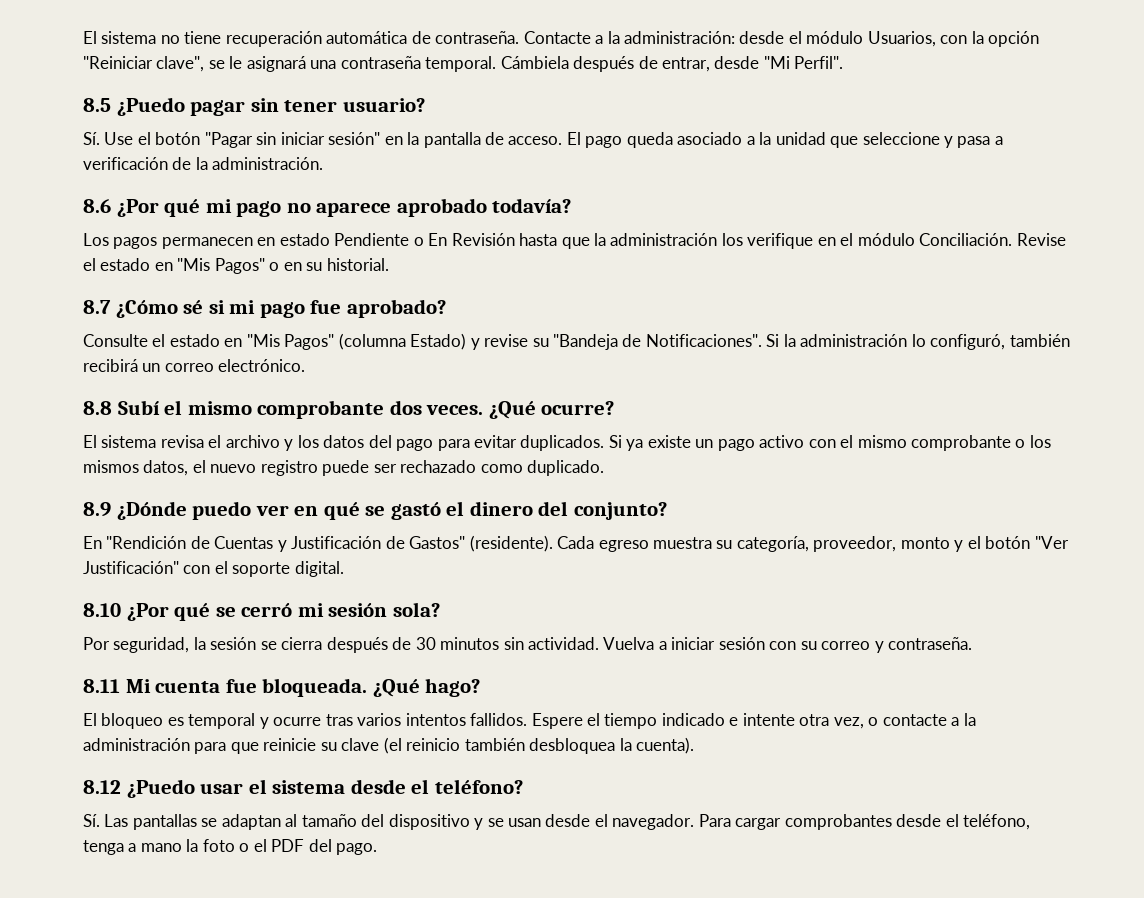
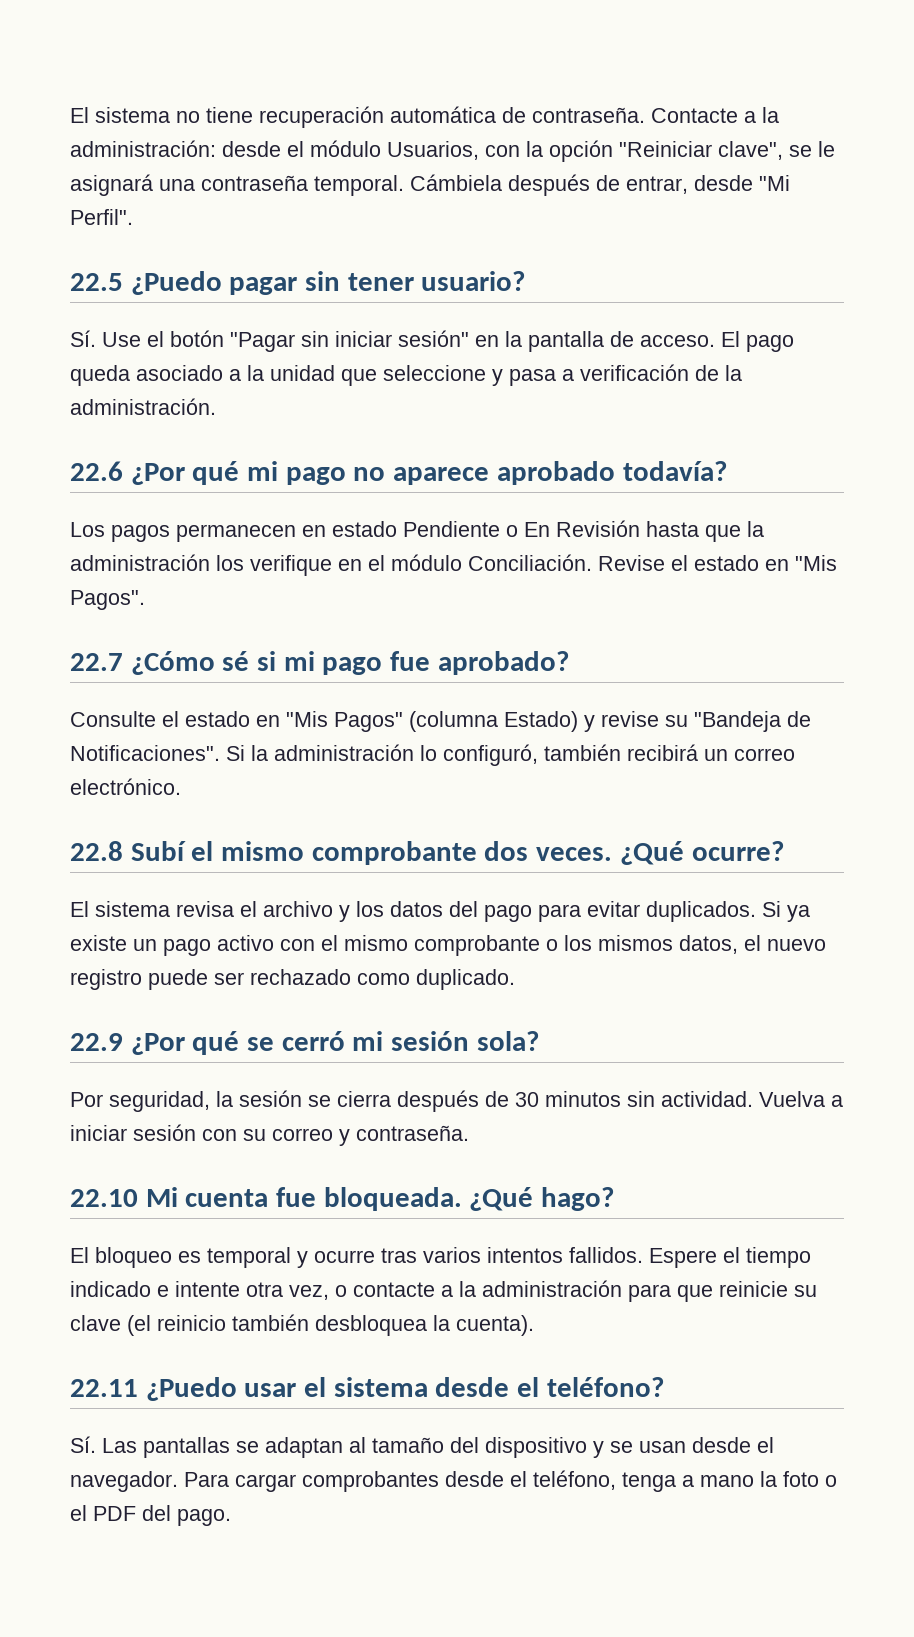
[83,98,111,112] 8.5 -> [70,273,123,291] 22.5
[83,199,111,213] 8.6 -> [70,461,123,481] 22.6
[214,258,389,274] [83,300,111,314] Pagos" o en su historial. // 8.7 -> [70,590,145,610] [70,653,123,671] Pagos". // 22.7
[83,401,112,415] 8.8 -> [70,841,123,861] 22.8
[83,501,667,520] [83,535,1069,552] [83,561,344,577] [83,603,121,617] 8.9 ¿Dónde puedo ver en qué se gastó el dinero del conjunto? // En "Rendición de Cuentas y Justificación de Gastos" (residente). Cada egreso muestra su categoría, proveedor, monto y el botón "Ver Justificación" con el soporte digital. // 8.10 -> [70,1033,123,1051] 22.9
[83,679,120,693] 8.11 -> [70,1189,138,1207] 22.10
[83,780,121,794] 8.12 -> [70,1379,138,1397] 22.11

